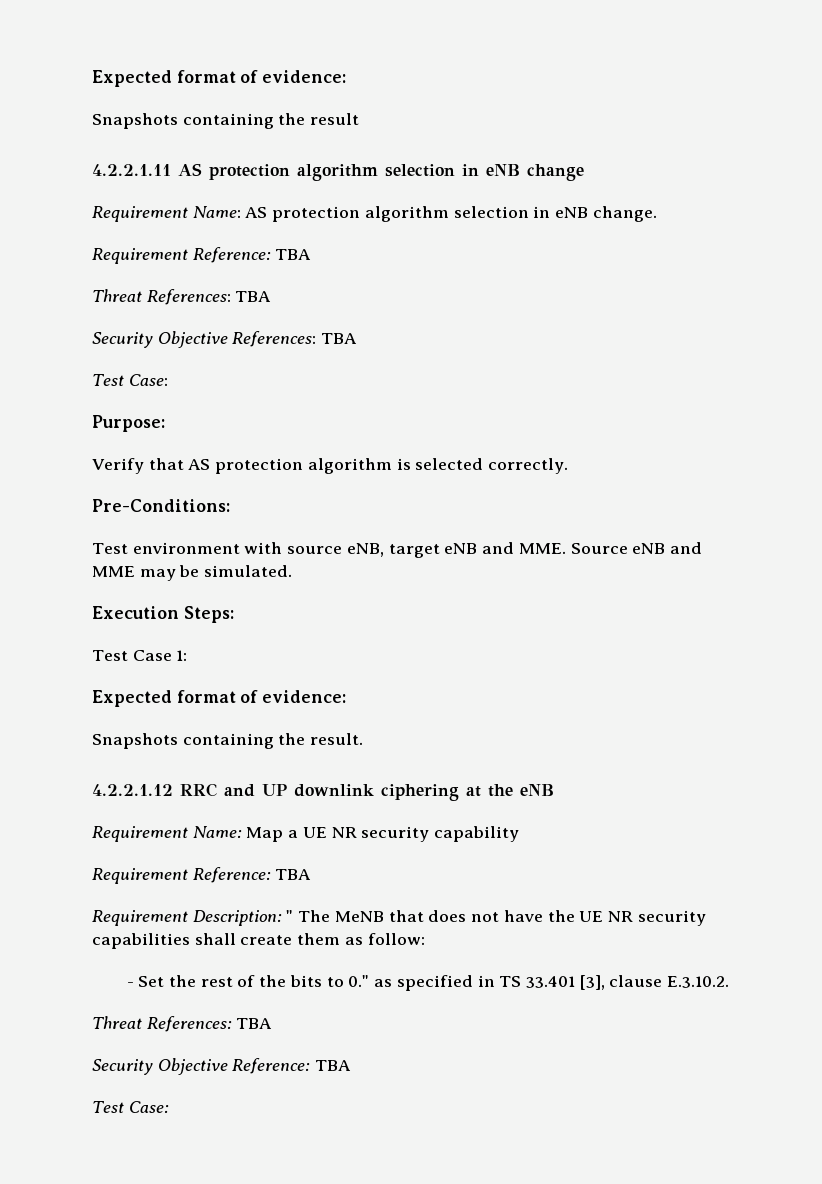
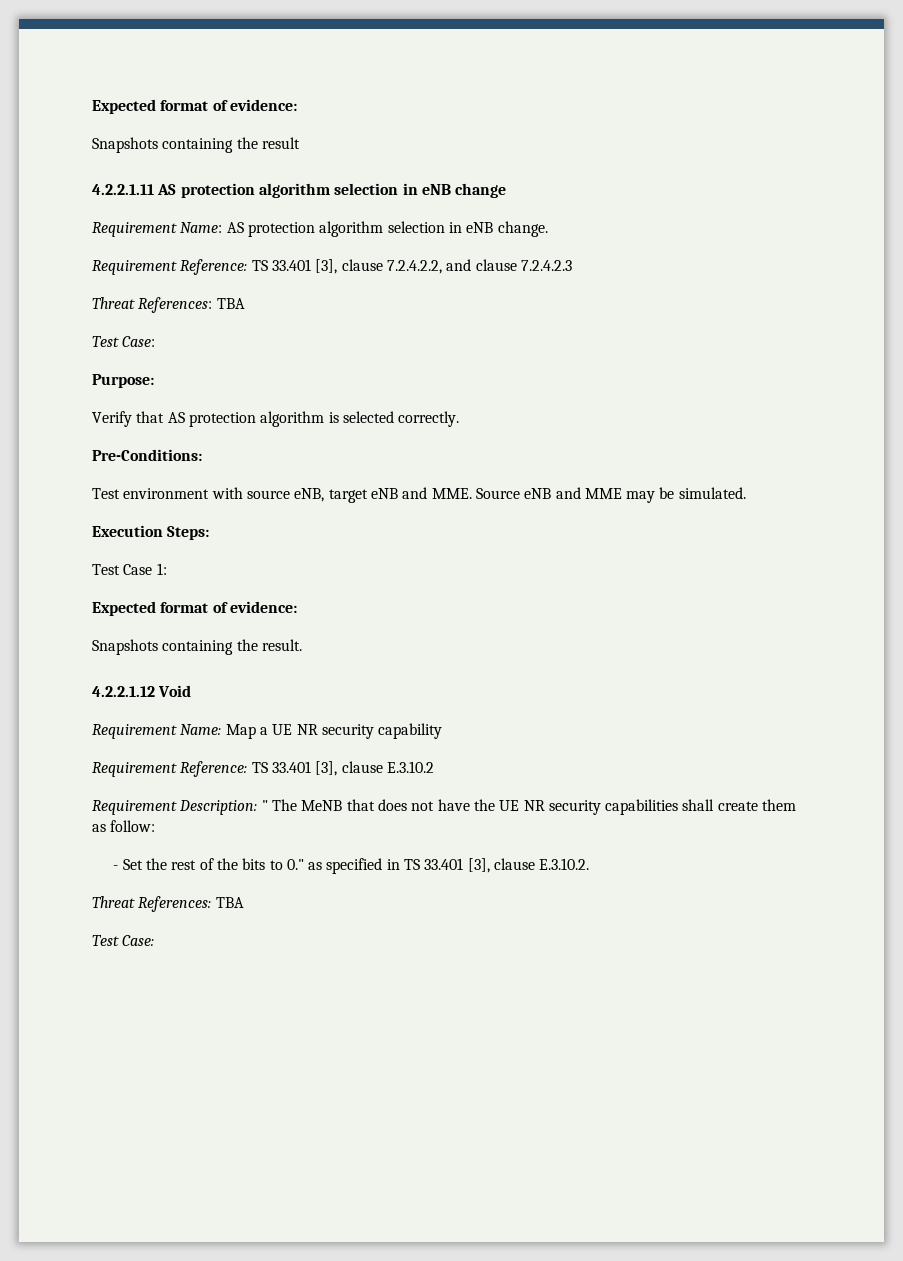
[275,249,312,260] [92,289,272,305] [92,331,358,348] TBA // Threat References: TBA // Security Objective References: TBA -> [251,259,572,274] [92,297,245,313] TS 33.401 [3], clause 7.2.4.2.2, and clause 7.2.4.2.3 // Threat References: TBA
[180,783,554,801] RRC and UP downlink ciphering at the eNB -> [158,685,192,697] Void
[275,869,312,880] TBA -> [251,761,434,776] TS 33.401 [3], clause E.3.10.2
[92,1058,352,1075] // Security Objective Reference: TBA -> (244, 902) none

